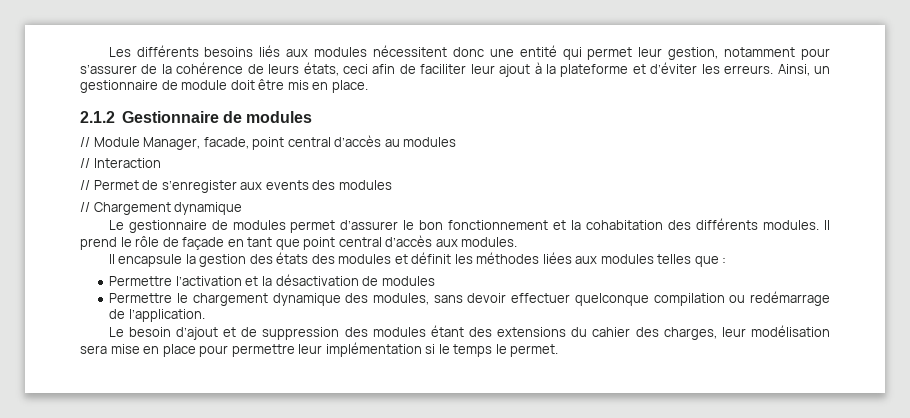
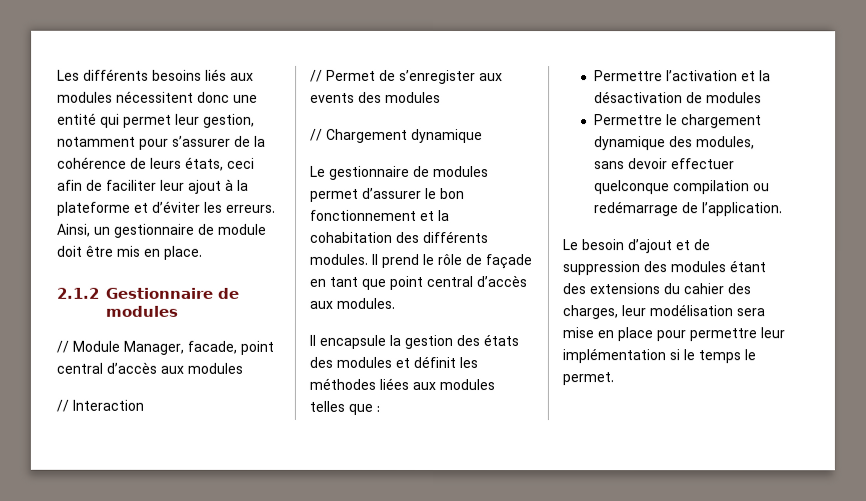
[384,139,400,147] au -> [160,365,184,374] aux

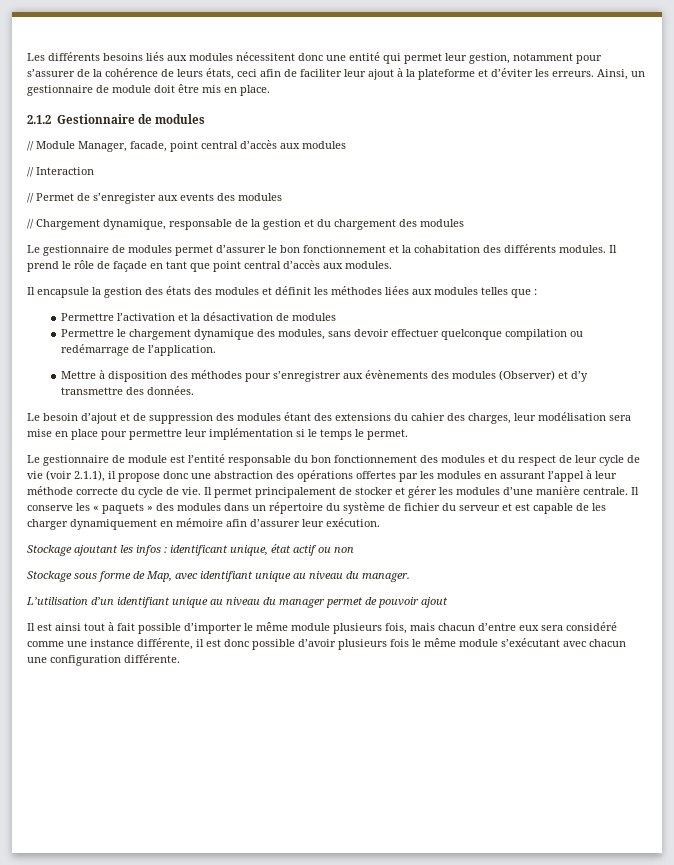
[411,128,483,144] dynamique -> [103,219,464,230] dynamique, responsable de la gestion et du chargement des modules
(784, 209) none -> [60,370,588,382] [60,386,194,395] // Mettre à disposition des méthodes pour s’enregistrer aux évènements des modules (Observer) et d’y transmettre des données.
(614, 379) none -> [27,454,640,466] [27,470,617,482] [27,486,639,498] [27,502,606,514] [27,518,380,530] [27,544,354,556] [27,571,410,582] [26,597,448,608] [27,622,617,634] [27,638,626,650] [27,654,180,666] // Le gestionnaire de module est l’entité responsable du bon fonctionnement des modules et du respect de leur cycle de vie (voir 2.1.1), il propose donc une abstraction des opérations offertes par les modules en assurant l’appel à leur méthode correcte du cycle de vie. Il permet principalement de stocker et gérer les modules d’une manière centrale. Il conserve les « paquets » des modules dans un répertoire du système de fichier du serveur et est capable de les charger dynamiquement en mémoire afin d’assurer leur exécution. // Stockage ajoutant les infos : identificant unique, état actif ou non // Stockage sous forme de Map, avec identifiant unique au niveau du manager. // L’utilisation d’un identifiant unique au niveau du manager permet de pouvoir ajout // Il est ainsi tout à fait possible d’importer le même module plusieurs fois, mais chacun d’entre eux sera considéré comme une instance différente, il est donc possible d’avoir plusieurs fois le même module s’exécutant avec chacun une configuration différente.

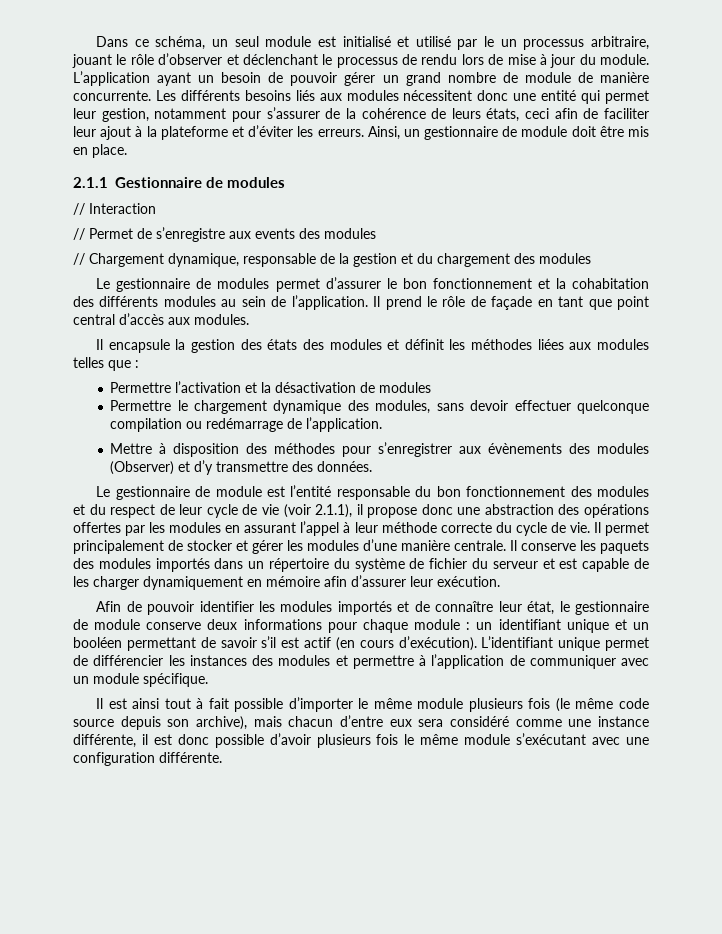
(27, 57) none -> [96,36,649,50] [72,53,649,68] [73,71,650,86] [73,90,151,101] Dans ce schéma, un seul module est initialisé et utilisé par le un processus arbitraire, jouant le rôle d’observer et déclenchant le processus de rendu lors de mise à jour du module. L’application ayant un besoin de pouvoir gérer un grand nombre de module de manière concurrente.
[27,115,51,124] 2.1.2 -> [73,177,108,188] 2.1.1
[27,140,346,152] // // Module Manager, facade, point central d’accès aux modules -> (286, 182) none
[93,193,156,204] s’enregister -> [156,227,225,242] s’enregistre
[559,245,606,253] modules. -> [163,295,368,310] modules au sein de l’application.
[27,412,631,424] [27,428,408,440] // Le besoin d’ajout et de suppression des modules étant des extensions du cahier des charges, leur modélisation sera mise en place pour permettre leur implémentation si le temps le permet. -> (373, 466) none
[93,503,221,514] « paquets » des modules -> [600,540,649,554] [73,558,210,572] paquets des modules importés
[27,544,354,556] [27,571,410,582] [26,597,448,608] Stockage ajoutant les infos : identificant unique, état actif ou non // Stockage sous forme de Map, avec identifiant unique au niveau du manager. // L’utilisation d’un identifiant unique au niveau du manager permet de pouvoir ajout -> [96,601,649,615] [73,619,649,633] [73,636,649,651] [73,654,649,669] [73,673,208,687] Afin de pouvoir identifier les modules importés et de connaître leur état, le gestionnaire de module conserve deux informations pour chaque module : un identifiant unique et un booléen permettant de savoir s’il est actif (en cours d’exécution). L’identifiant unique permet de différencier les instances des modules et permettre à l’application de communiquer avec un module spécifique.
[385,623,407,634] fois, -> [528,698,650,712] [73,716,247,730] fois (le même code source depuis son archive),
[589,639,626,647] chacun -> (621, 741) none

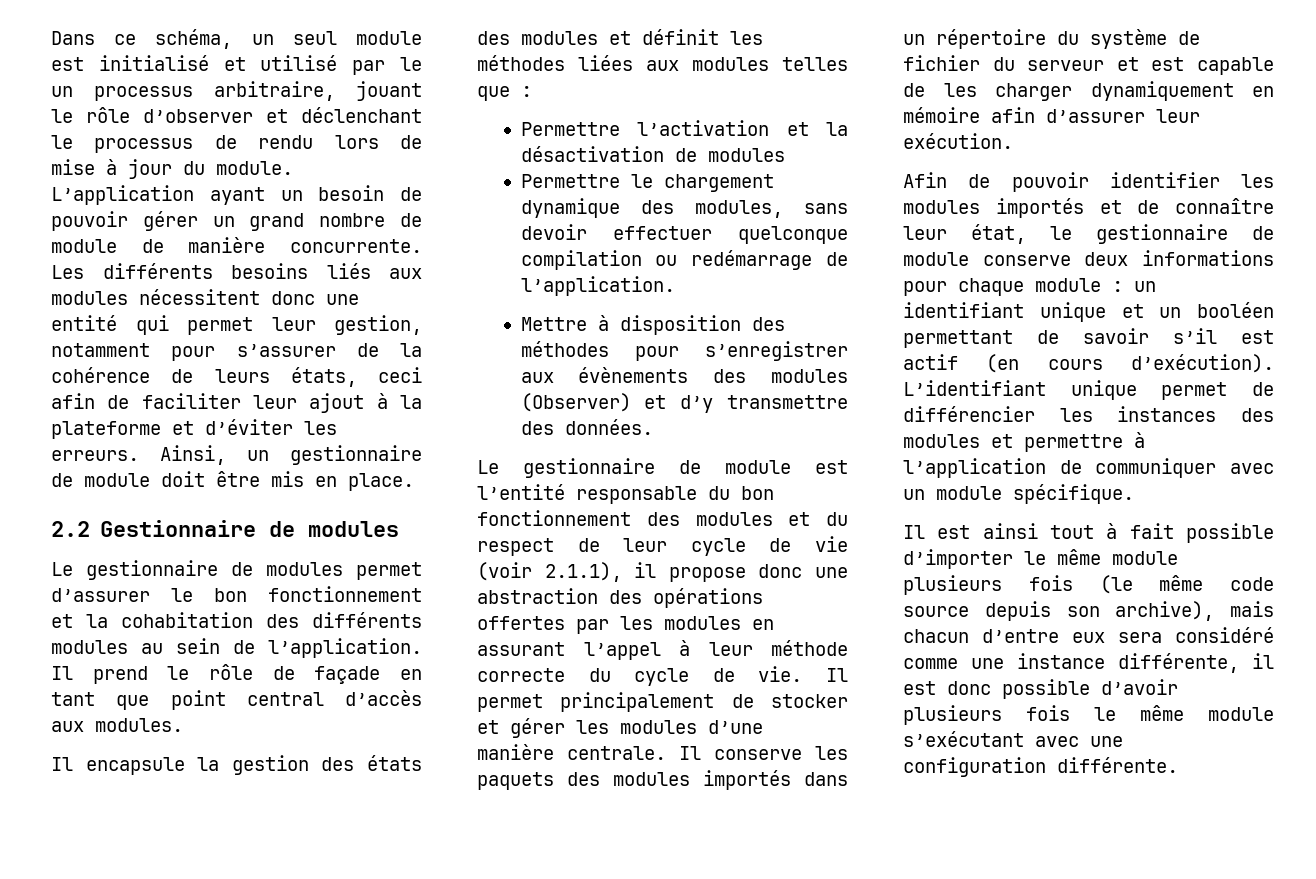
[73,177,108,188] 2.1.1 -> [51,521,90,537] 2.2
[73,203,156,215] [73,227,376,242] [73,253,591,267] // // Interaction // // Permet de s’enregistre aux events des modules // // Chargement dynamique, responsable de la gestion et du chargement des modules -> (399, 529) none

